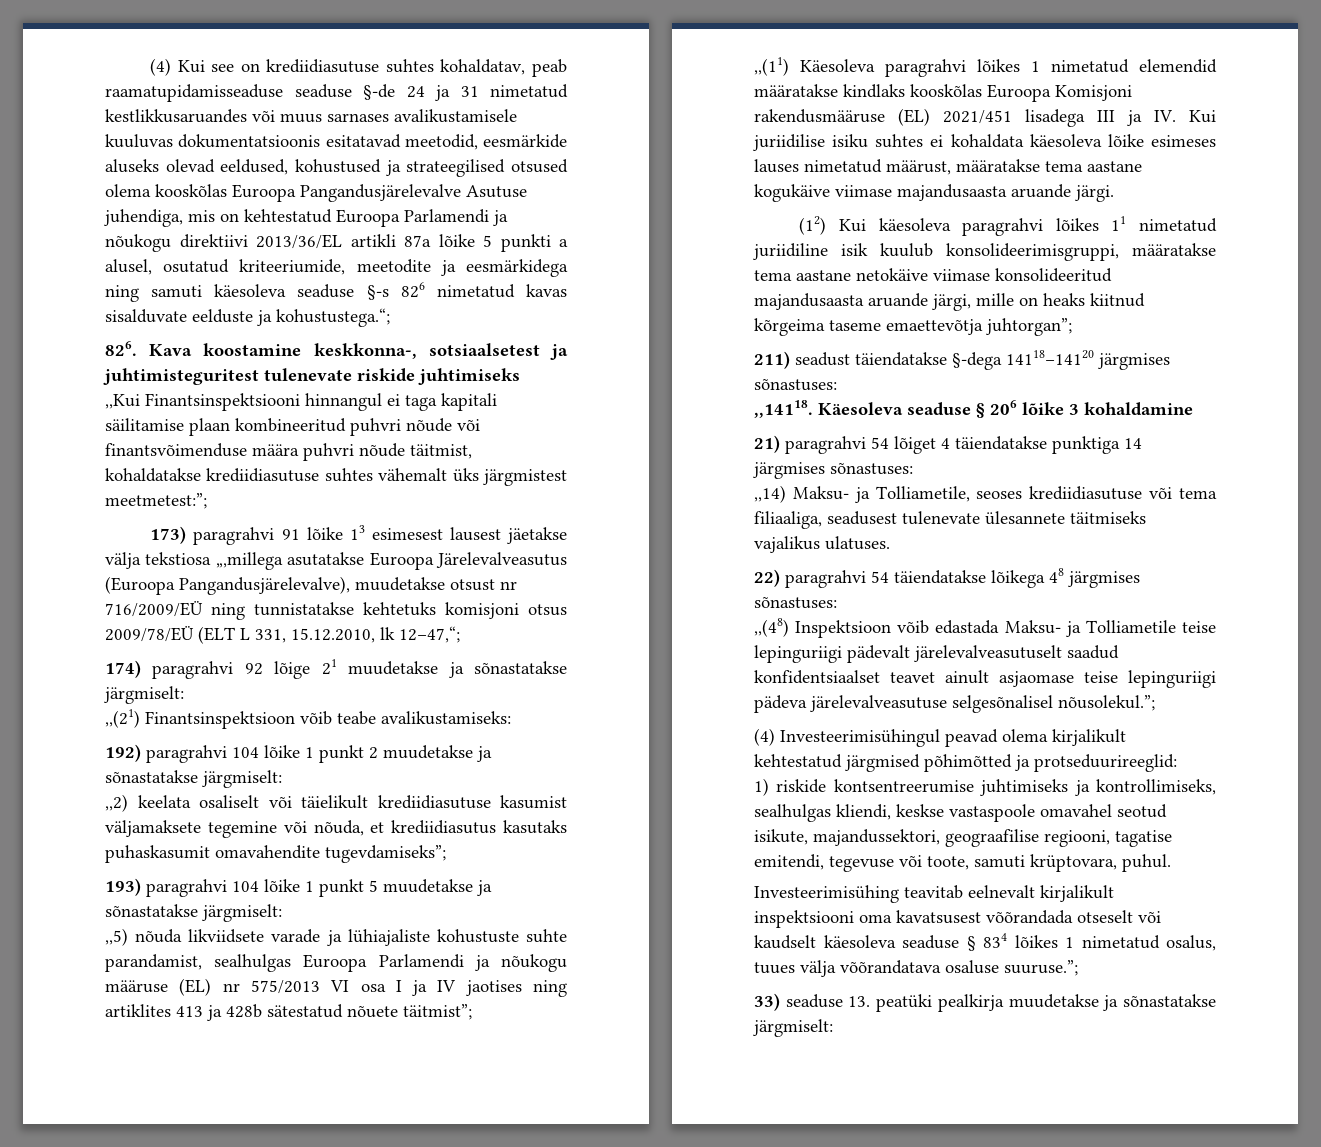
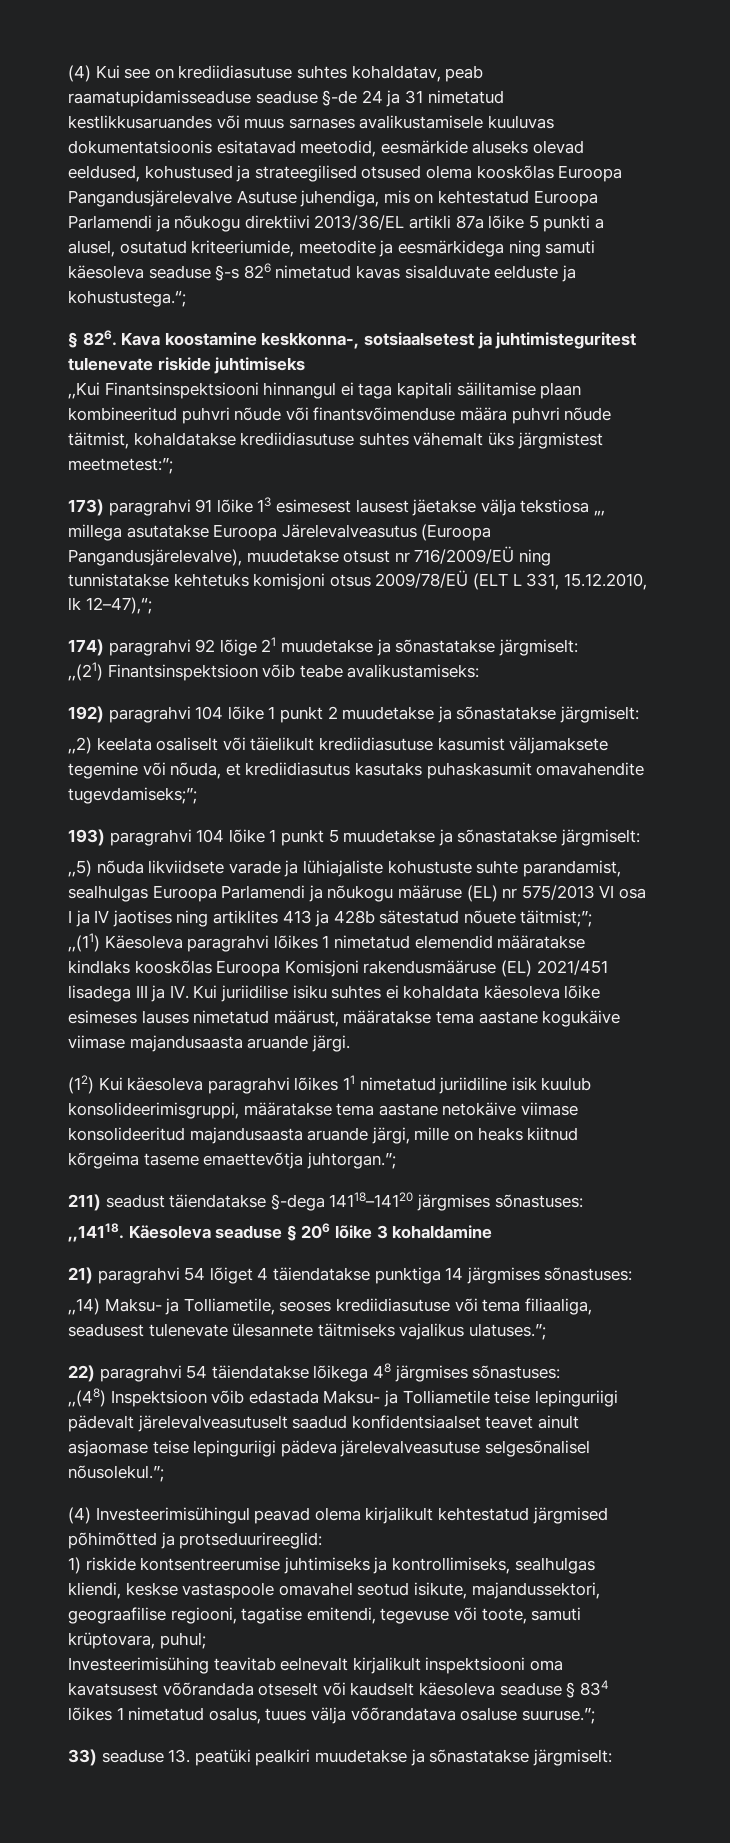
(390, 317) none -> [68,332,78,348] §
[215,552,283,570] „,millega -> [593,510,605,516] [68,524,122,541] „, millega
[399,626,460,643] 12–47,“; -> [85,597,152,614] 12–47),“;
[325,845,446,863] tugevdamiseks”; -> [68,787,197,804] tugevdamiseks;”;
[403,1004,472,1020] täitmist”; -> [520,910,593,927] täitmist;”;
[986,318,1072,336] juhtorgan”; -> [306,1152,396,1169] juhtorgan.”;
[825,536,890,550] ulatuses. -> [468,1323,546,1340] ulatuses.”;
[1122,854,1171,872] puhul. -> [159,1632,206,1649] puhul;
[937,994,1004,1012] pealkirja -> [255,1749,311,1766] pealkiri

